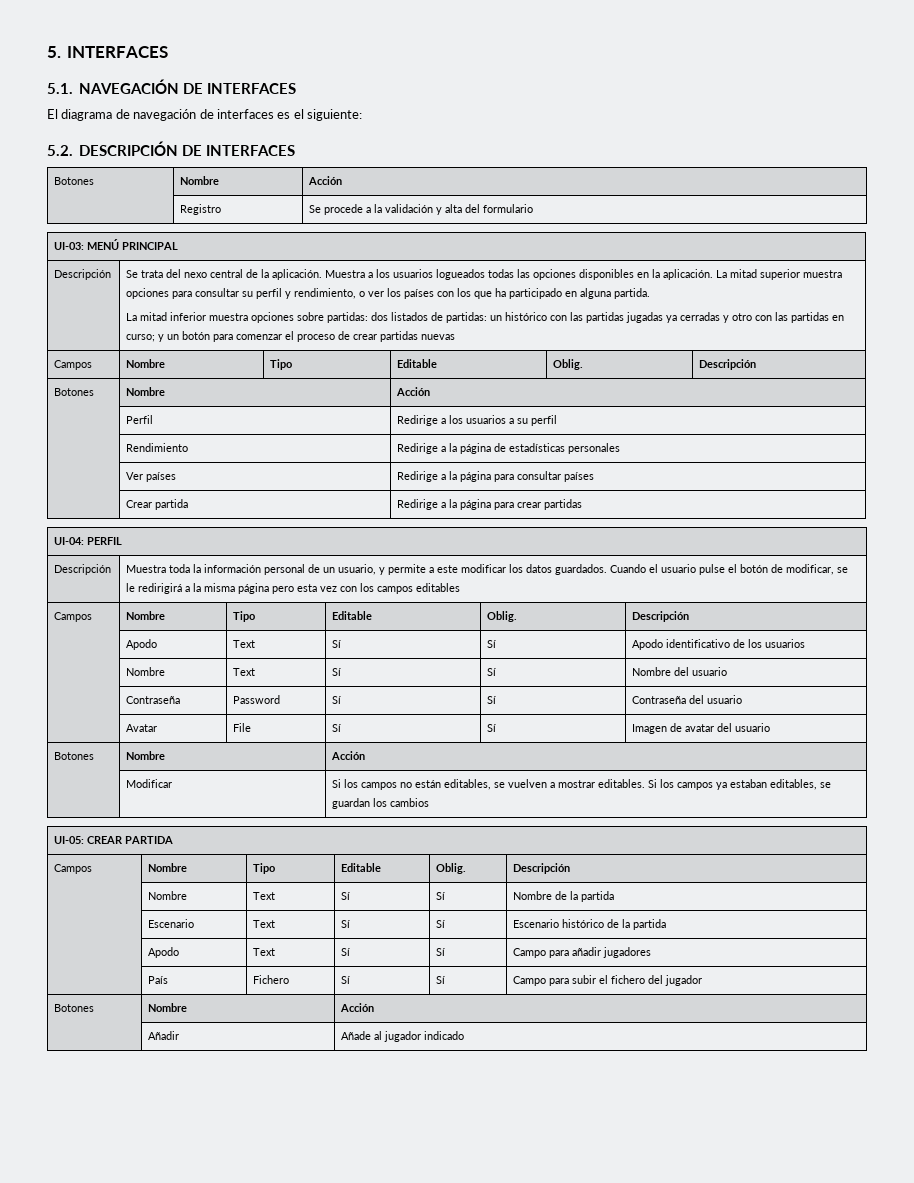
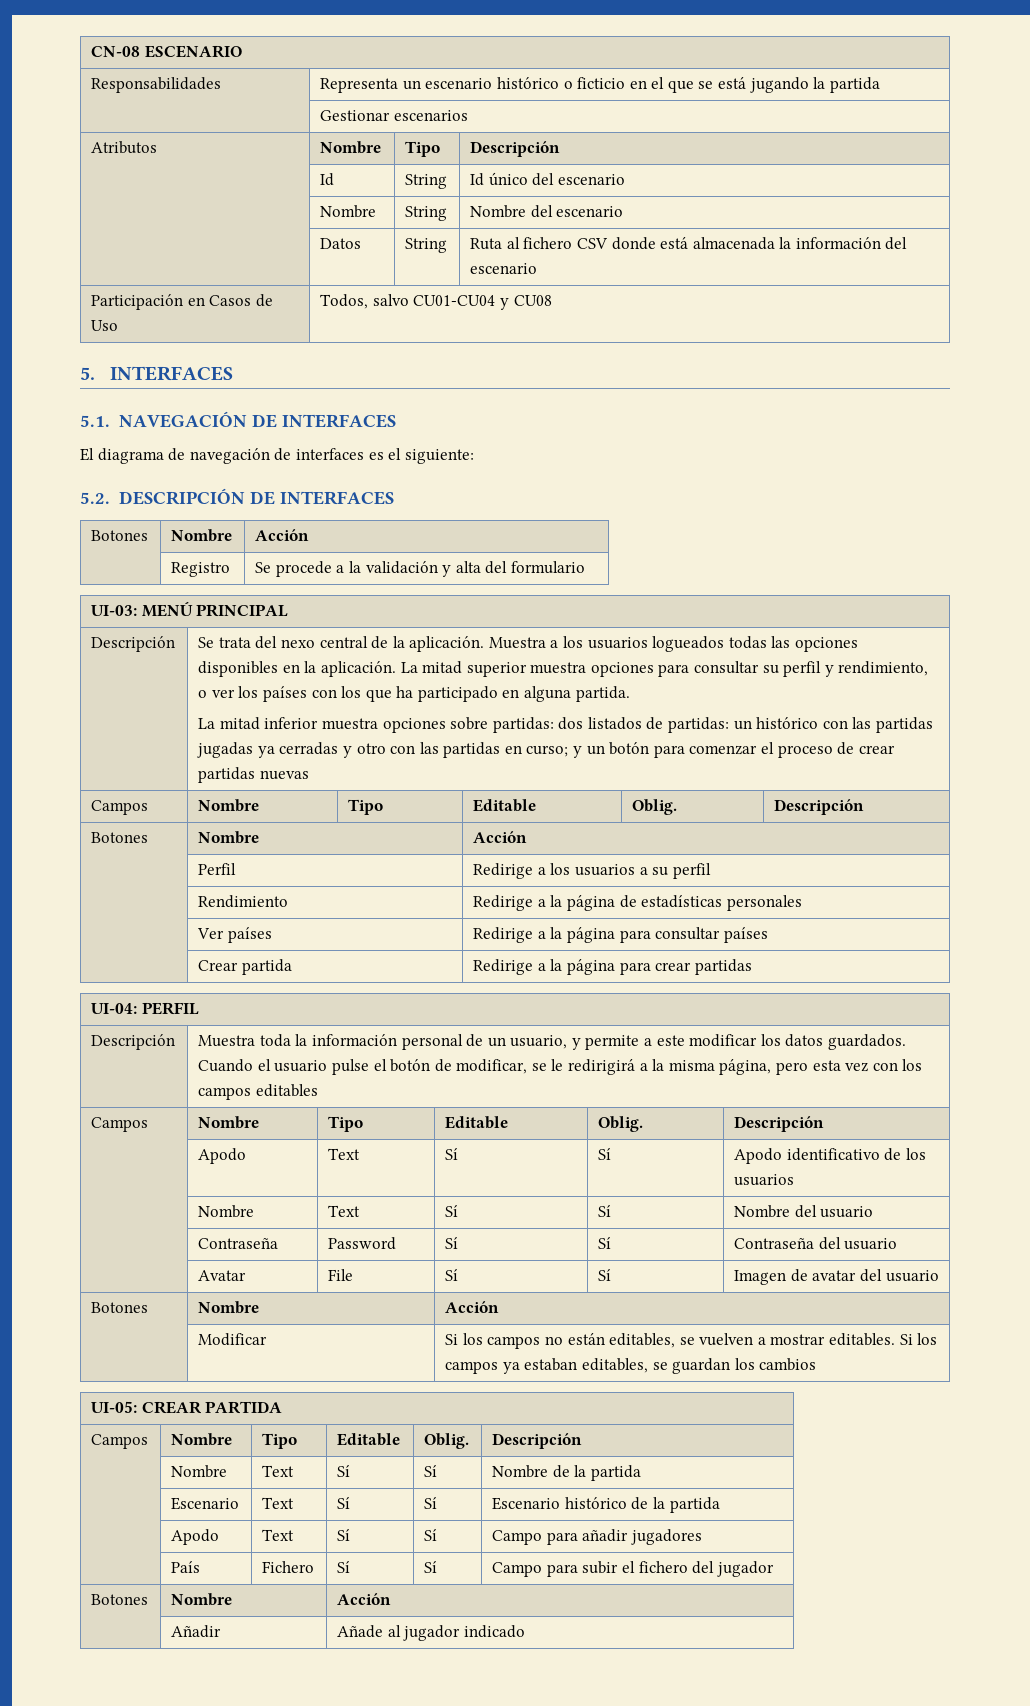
(47, 52) none -> [91,45,242,58] [91,77,222,93] [320,77,880,93] [320,110,468,121] [91,141,158,154] [320,141,382,154] [405,141,441,157] [470,141,561,157] [320,173,335,186] [405,174,448,189] [470,172,625,186] [320,205,377,218] [405,206,448,221] [470,205,624,218] [320,238,362,249] [405,238,448,253] [470,237,908,250] [470,263,538,274] [91,294,273,310] [91,320,119,331] [320,294,552,310] CN-08 ESCENARIO // Responsabilidades | Representa un escenario histórico o ficticio en el que se está jugando la partida // | Gestionar escenarios // Atributos | Nombre | Tipo | Descripción // | Id | String | Id único del escenario // | Nombre | String | Nombre del escenario // | Datos | String | Ruta al fichero CSV donde está almacenada la información del escenario // Participación en Casos de Uso | Todos, salvo CU01-CU04 y CU08 //
[238,583,270,594] página -> [719,1059,772,1075] página,

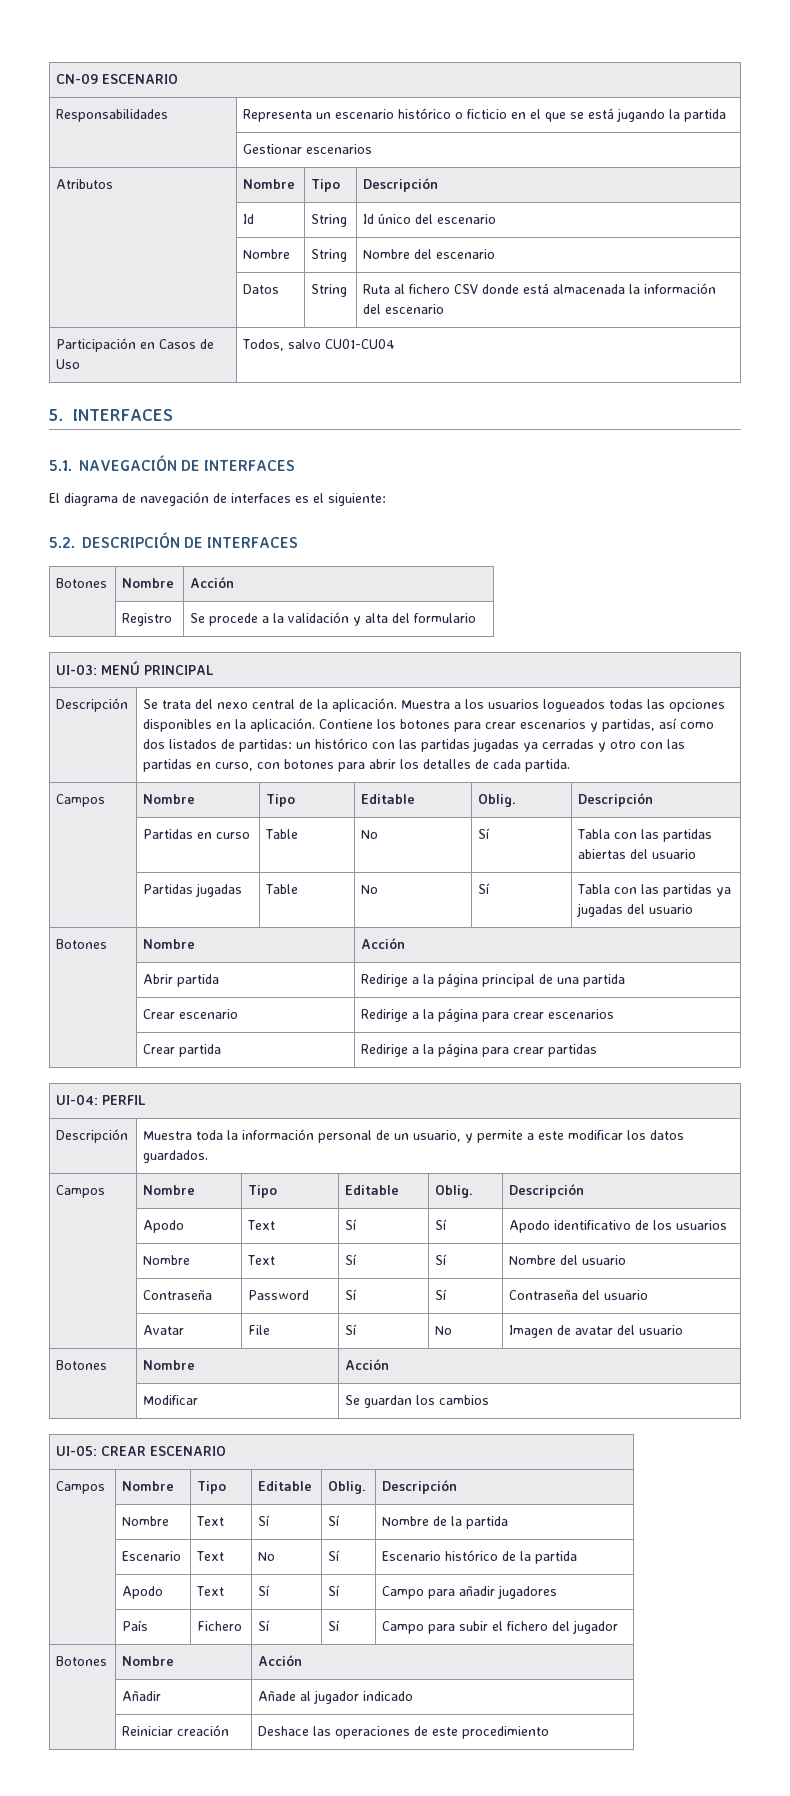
[91,46,141,57] CN-08 -> [56,73,99,84] CN-09
[499,295,552,310] y CU08 -> (396, 344) none
[400,661,929,677] [198,686,630,702] [198,717,554,733] La mitad superior muestra opciones para consultar su perfil y rendimiento, o ver los países con los que ha participado en alguna partida. // La mitad inferior muestra opciones sobre partidas: -> [319,718,715,732] Contiene los botones para crear escenarios y partidas, así como
[526,742,895,758] [198,767,309,783] [91,800,149,815] [198,799,260,812] [348,799,384,815] [473,799,537,812] [632,799,678,815] [774,799,865,815] [91,832,149,843] [198,831,260,844] [473,831,528,843] [198,863,237,875] [473,863,711,879] [198,895,289,908] [473,895,802,911] [197,927,272,943] [473,927,768,943] curso; y un botón para comenzar el proceso de crear partidas nuevas // Campos | Nombre | Tipo | Editable | Oblig. | Descripción // Botones | Nombre | Acción // | Perfil | Redirige a los usuarios a su perfil // | Rendimiento | Redirige a la página de estadísticas personales // | Ver países | Redirige a la página para consultar países -> [215,759,571,772] [56,794,106,807] [143,794,196,804] [266,794,296,807] [361,794,416,804] [478,794,517,807] [578,793,654,807] [143,829,251,839] [265,829,299,839] [361,830,379,839] [478,828,491,839] [577,829,713,842] [578,849,697,859] [143,883,243,897] [265,884,299,894] [361,885,379,894] [478,883,491,894] [577,884,732,897] [577,903,694,917] [56,939,108,949] [143,939,196,949] [361,938,406,949] [143,974,220,987] [361,973,626,987] [143,1009,239,1019] [361,1008,615,1022] curso, con botones para abrir los detalles de cada partida. // Campos | Nombre | Tipo | Editable | Oblig. | Descripción // | Partidas en curso | Table | No | Sí | Tabla con las partidas abiertas del usuario // | Partidas jugadas | Table | No | Sí | Tabla con las partidas ya jugadas del usuario // Botones | Nombre | Acción // | Abrir partida | Redirige a la página principal de una partida // | Crear escenario | Redirige a la página para crear escenarios
[198,1059,923,1075] [198,1084,318,1100] Cuando el usuario pulse el botón de modificar, se le redirigirá a la misma página, pero esta vez con los campos editables -> (209, 1156) none
[598,1269,612,1281] Sí -> [435,1326,453,1335] No
[445,1333,938,1349] [445,1358,668,1374] Si los campos no están editables, se vuelven a mostrar editables. Si los campos ya estaban editables, se -> [345,1395,361,1405] Se
[205,1401,283,1414] PARTIDA -> [150,1446,227,1456] ESCENARIO
[337,1497,351,1509] Sí -> [258,1552,276,1561] No
(525, 1631) none -> [122,1725,230,1736] [258,1726,550,1739] // | Reiniciar creación | Deshace las operaciones de este procedimiento

